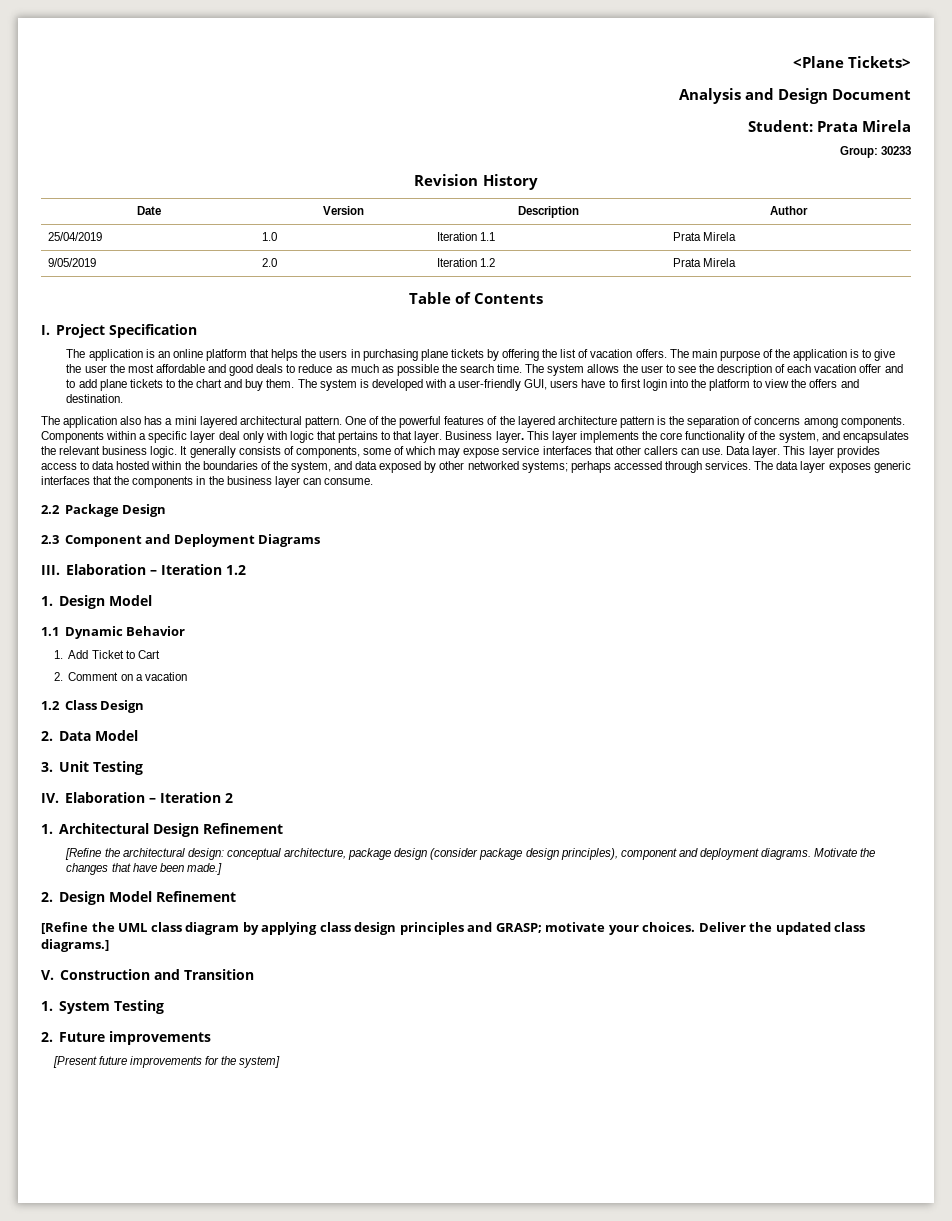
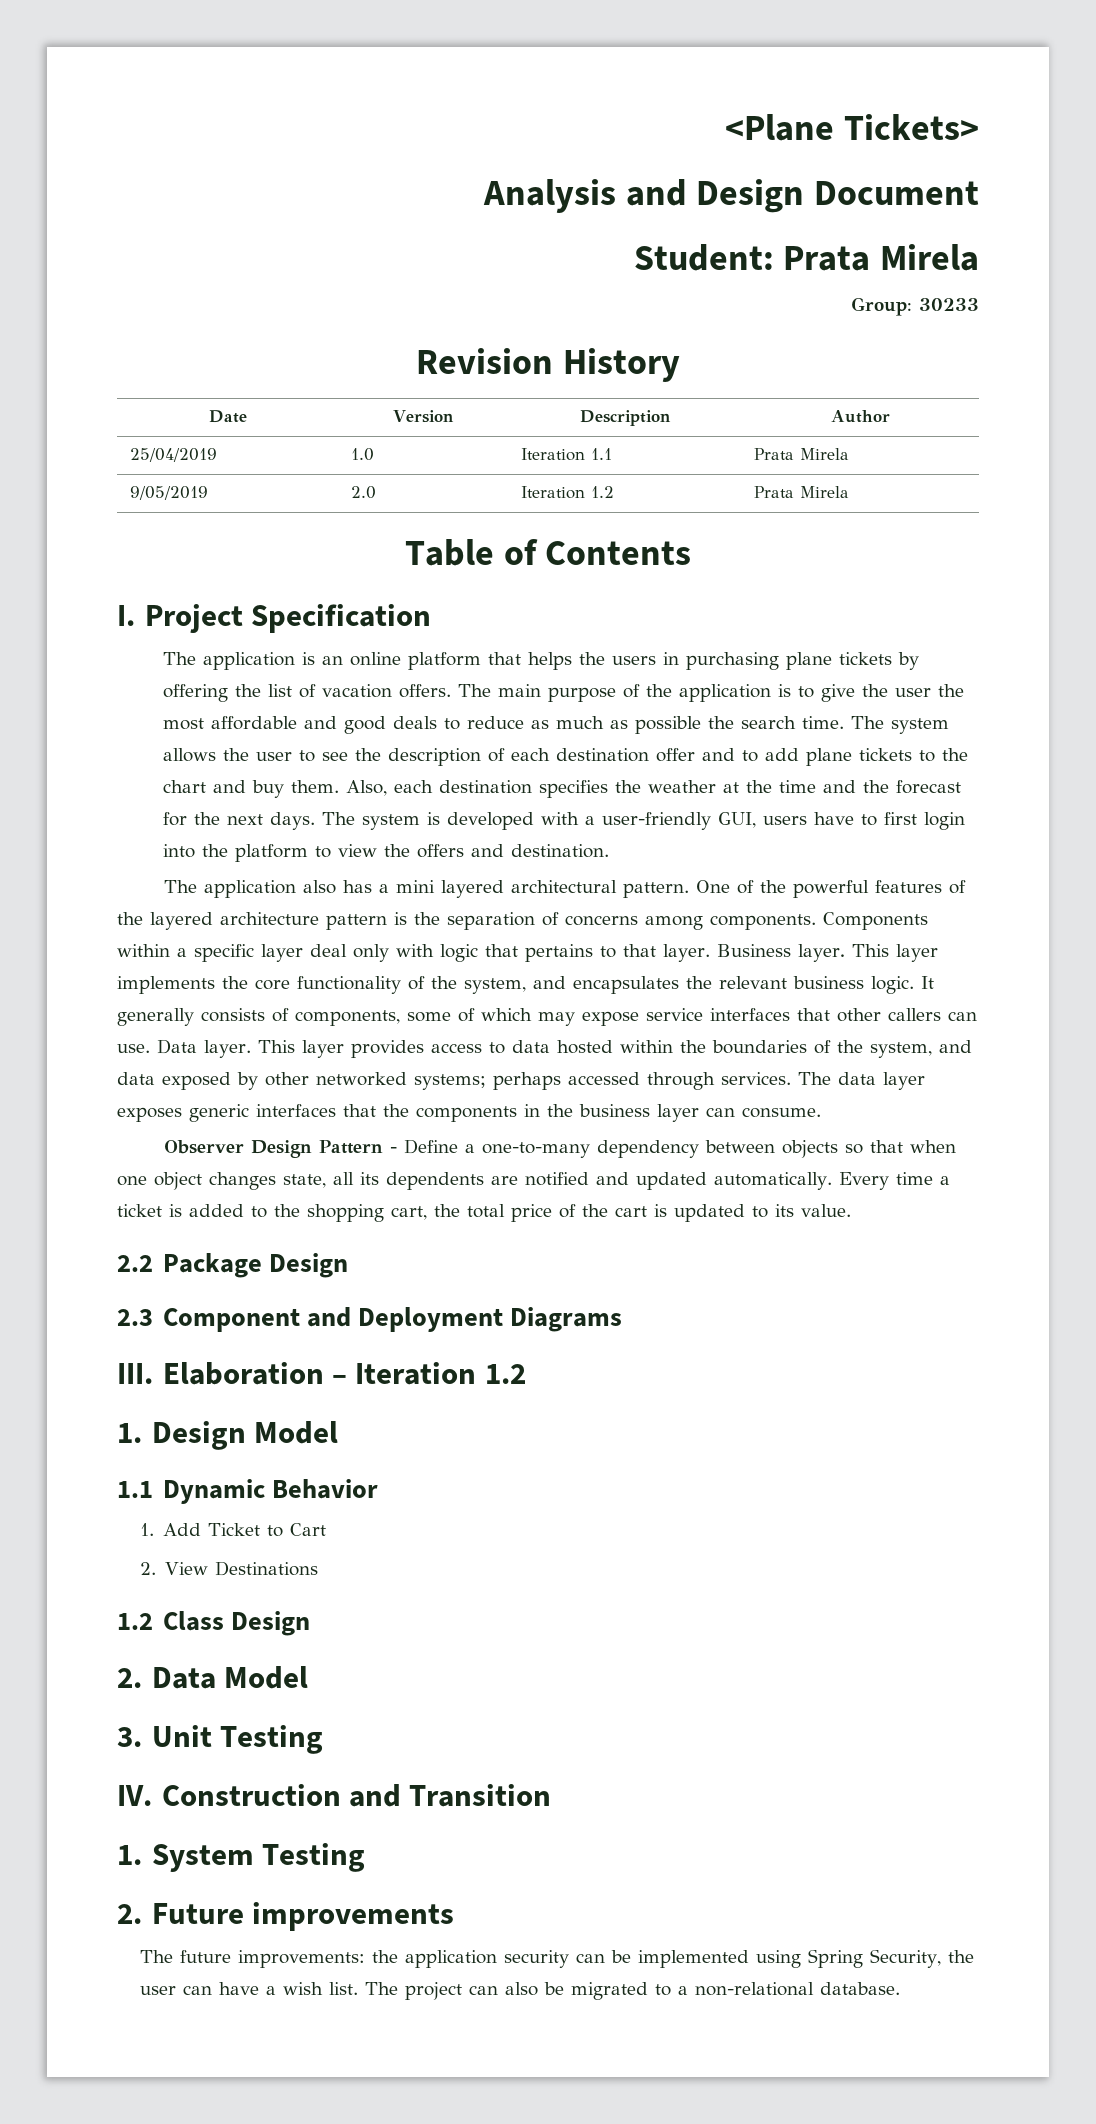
[814,364,857,373] vacation -> [555,748,649,762] destination
(295, 383) none -> [345,780,961,798] [162,812,315,830] Also, each destination specifies the weather at the time and the forecast for the next days.
(373, 481) none -> [164,1139,957,1158] [117,1172,950,1190] [117,1204,851,1222] // Observer Design Pattern - Define a one-to-many dependency between objects so that when one object changes state, all its dependents are notified and updated automatically. Every time a ticket is added to the shopping cart, the total price of the cart is updated to its value.
[68,672,187,681] Comment on a vacation -> [165,1561,319,1576] View Destinations
[64,792,233,803] [41,823,283,837] [65,848,876,860] [66,863,222,875] [41,891,236,905] [41,922,866,935] [41,939,109,952] [41,970,54,980] Elaboration – Iteration 2 // 1. Architectural Design Refinement // [Refine the architectural design: conceptual architecture, package design (consider package design principles), component and deployment diagrams. Motivate the changes that have been made.] // 2. Design Model Refinement // [Refine the UML class diagram by applying class design principles and GRASP; motivate your choices. Deliver the updated class diagrams.] // V. -> (152, 1795) none
[52,1056,281,1068] [Present future improvements for the system] -> [139,1949,974,1968] [139,1982,900,2000] The future improvements: the application security can be implemented using Spring Security, the user can have a wish list. The project can also be migrated to a non-relational database.

